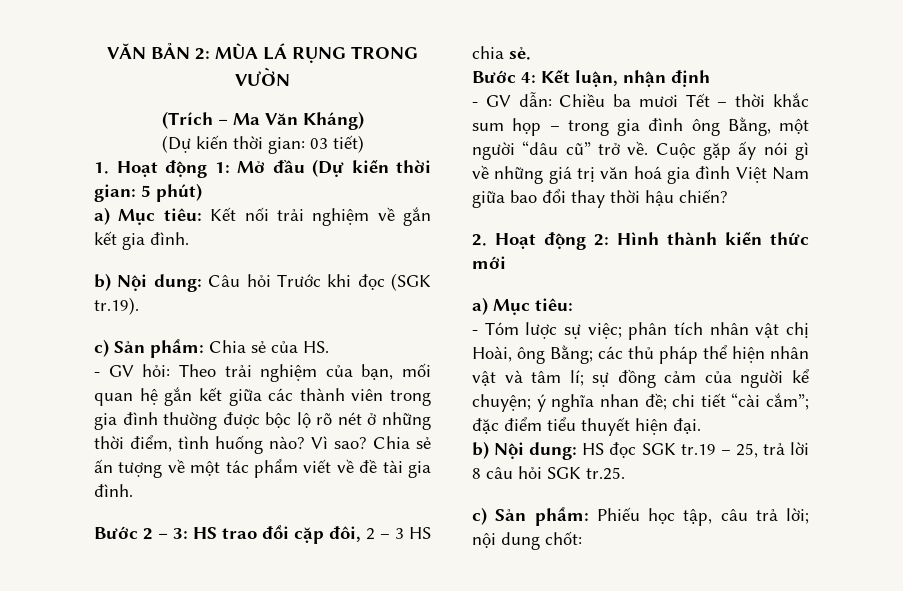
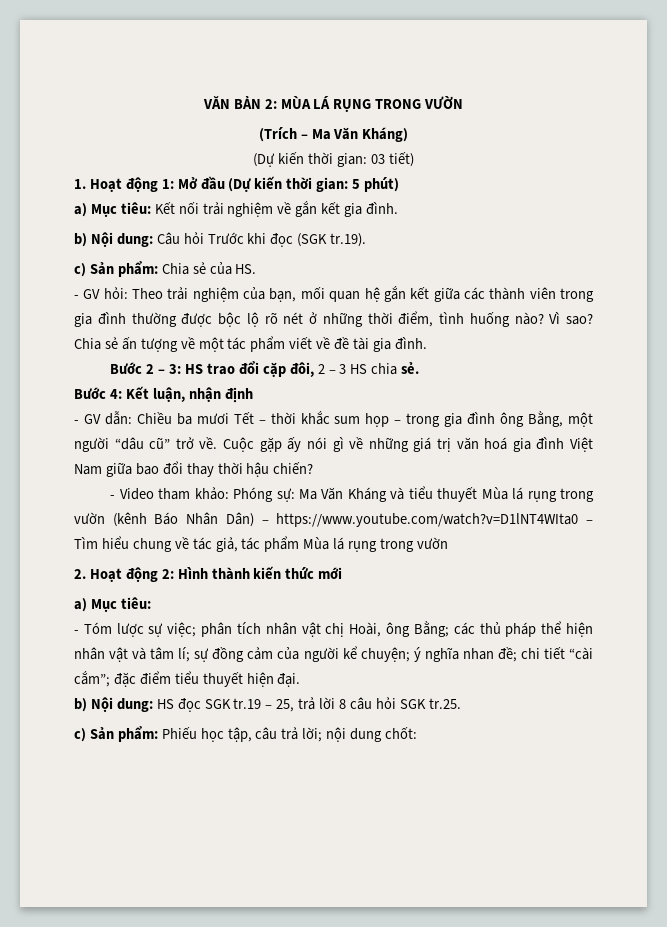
(728, 196) none -> [110,486,594,502] [74,512,593,527] [74,536,448,552] // - Video tham khảo: Phóng sự: Ma Văn Kháng và tiểu thuyết Mùa lá rụng trong vườn (kênh Báo Nhân Dân) – https://www.youtube.com/watch?v=D1lNT4WIta0 – Tìm hiểu chung về tác giả, tác phẩm Mùa lá rụng trong vườn

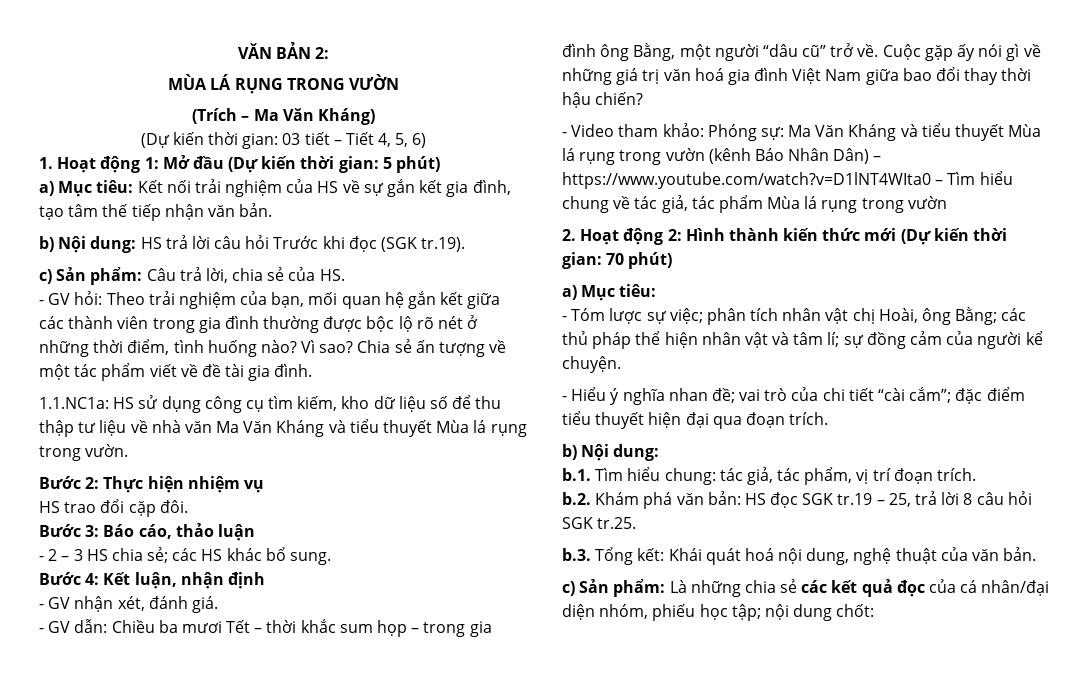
(277, 104) none -> (330, 53) //
[388,152,414,167] tiết) -> [304,132,427,148] tiết – Tiết 4, 5, 6)
[277,201,399,217] [74,232,180,247] về gắn kết gia đình. // b) Nội dung: Câu -> [286,179,511,197] [39,203,273,221] [39,235,242,253] của HS về sự gắn kết gia đình, tạo tâm thế tiếp nhận văn bản. // b) Nội dung: HS trả lời câu
[161,263,189,275] Chia -> [146,267,264,283] Câu trả lời, chia
[110,361,314,377] Bước 2 – 3: HS trao đổi cặp đôi, -> [39,395,502,413] [39,419,527,437] [39,444,129,461] [39,476,264,493] [39,499,188,517] [39,523,255,541] [39,556,44,561] 1.1.NC1a: HS sử dụng công cụ tìm kiếm, kho dữ liệu số để thu thập tư liệu về nhà văn Ma Văn Kháng và tiểu thuyết Mùa lá rụng trong vườn. // Bước 2: Thực hiện nhiệm vụ // HS trao đổi cặp đôi. // Bước 3: Báo cáo, thảo luận // -
[401,362,420,374] sẻ. -> [147,547,332,565] sẻ; các HS khác bổ sung.
(253, 395) none -> [39,596,218,613] // - GV nhận xét, đánh giá.
(343, 573) none -> [900,228,1008,245] [562,252,673,269] (Dự kiến thời gian: 70 phút)
[360,647,410,662] chuyện; -> [562,356,621,373] [562,387,607,401] chuyện. // - Hiểu
(517, 654) none -> [739,387,819,401] vai trò của
[277,673,301,687] [74,697,153,712] đại. // b) Nội dung: -> [685,412,829,429] [562,444,660,461] [562,467,977,485] [562,491,741,509] đại qua đoạn trích. // b) Nội dung: // b.1. Tìm hiểu chung: tác giả, tác phẩm, vị trí đoạn trích. // b.2. Khám phá văn bản:
[74,726,323,742] c) Sản phẩm: Phiếu học tập, câu trả lời; -> [562,547,1037,565] [562,579,1050,597] [562,604,761,621] b.3. Tổng kết: Khái quát hoá nội dung, nghệ thuật của văn bản. // c) Sản phẩm: Là những chia sẻ các kết quả đọc của cá nhân/đại diện nhóm, phiếu học tập;

